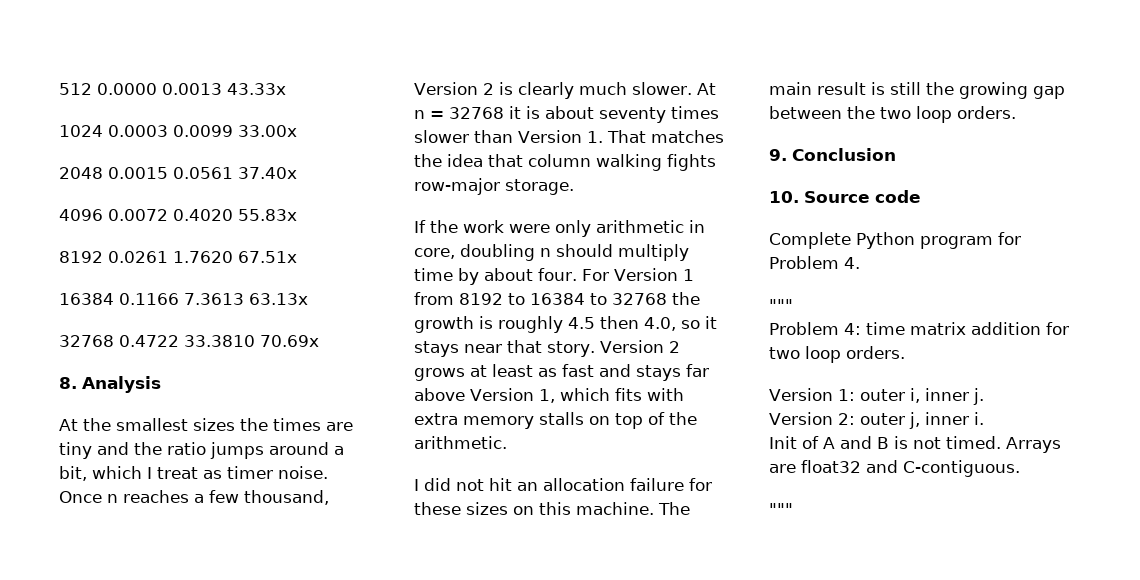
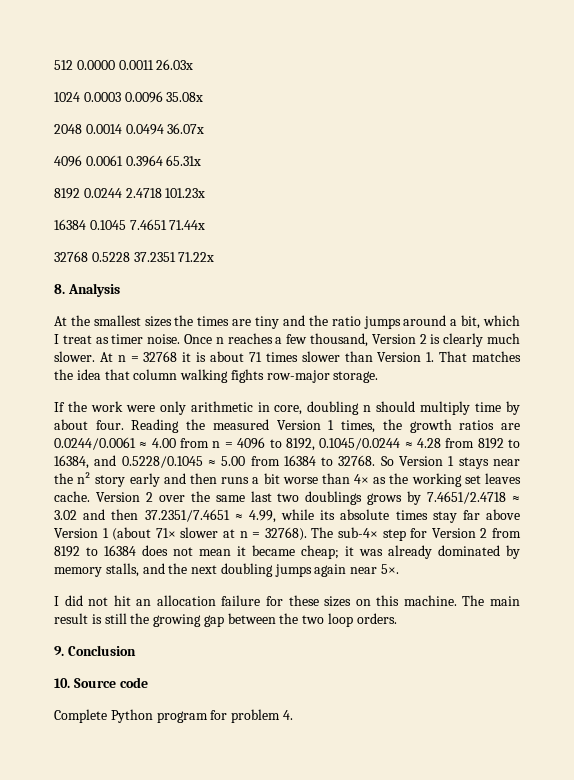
[162,83,286,95] 0.0013 43.33x -> [118,59,194,70] 0.0011 26.03x
[173,125,297,137] 0.0099 33.00x -> [124,91,204,103] 0.0096 35.08x
[108,167,297,179] [59,209,297,221] [59,251,297,263] [59,293,308,305] [59,335,319,347] 0.0015 0.0561 37.40x // 4096 0.0072 0.4020 55.83x // 8192 0.0261 1.7620 67.51x // 16384 0.1166 7.3613 63.13x // 32768 0.4722 33.3810 70.69x -> [85,123,205,135] [54,155,202,167] [54,188,206,199] [54,219,206,230] [54,251,215,262] 0.0014 0.0494 36.07x // 4096 0.0061 0.3964 65.31x // 8192 0.0244 2.4718 101.23x // 16384 0.1045 7.4651 71.44x // 32768 0.5228 37.2351 71.22x
[599,107,666,123] seventy -> [248,352,262,362] 71
[581,268,694,281] [414,292,700,305] [414,316,717,333] [414,340,680,357] [414,364,709,381] [414,388,684,403] [414,412,697,429] [414,436,507,449] For Version 1 from 8192 to 16384 to 32768 the growth is roughly 4.5 then 4.0, so it stays near that story. Version 2 grows at least as fast and stays far above Version 1, which fits with extra memory stalls on top of the arithmetic. -> [131,419,521,433] [54,437,520,451] [54,455,521,469] [54,472,521,487] [54,491,520,505] [54,509,521,523] [54,527,522,541] [54,545,520,559] [54,563,400,577] Reading the measured Version 1 times, the growth ratios are 0.0244/0.0061 ≈ 4.00 from n = 4096 to 8192, 0.1045/0.0244 ≈ 4.28 from 8192 to 16384, and 0.5228/0.1045 ≈ 5.00 from 16384 to 32768. So Version 1 stays near the n² story early and then runs a bit worse than 4× as the working set leaves cache. Version 2 over the same last two doublings grows by 7.4651/2.4718 ≈ 3.02 and then 37.2351/7.4651 ≈ 4.99, while its absolute times stay far above Version 1 (about 71× slower at n = 32768). The sub-4× step for Version 2 from 8192 to 16384 does not mean it became cheap; it was already dominated by memory stalls, and the next doubling jumps again near 5×.
[769,256,839,269] Problem -> [231,709,281,723] problem
[769,299,793,311] [769,322,1069,335] [769,346,905,363] [769,388,984,405] [769,412,984,429] [769,436,1061,453] [769,460,1020,477] [769,503,793,515] // """ // Problem 4: time matrix addition for two loop orders. // Version 1: outer i, inner j. // Version 2: outer j, inner i. // Init of A and B is not timed. Arrays are float32 and C-contiguous. // """ -> (293, 715) none

